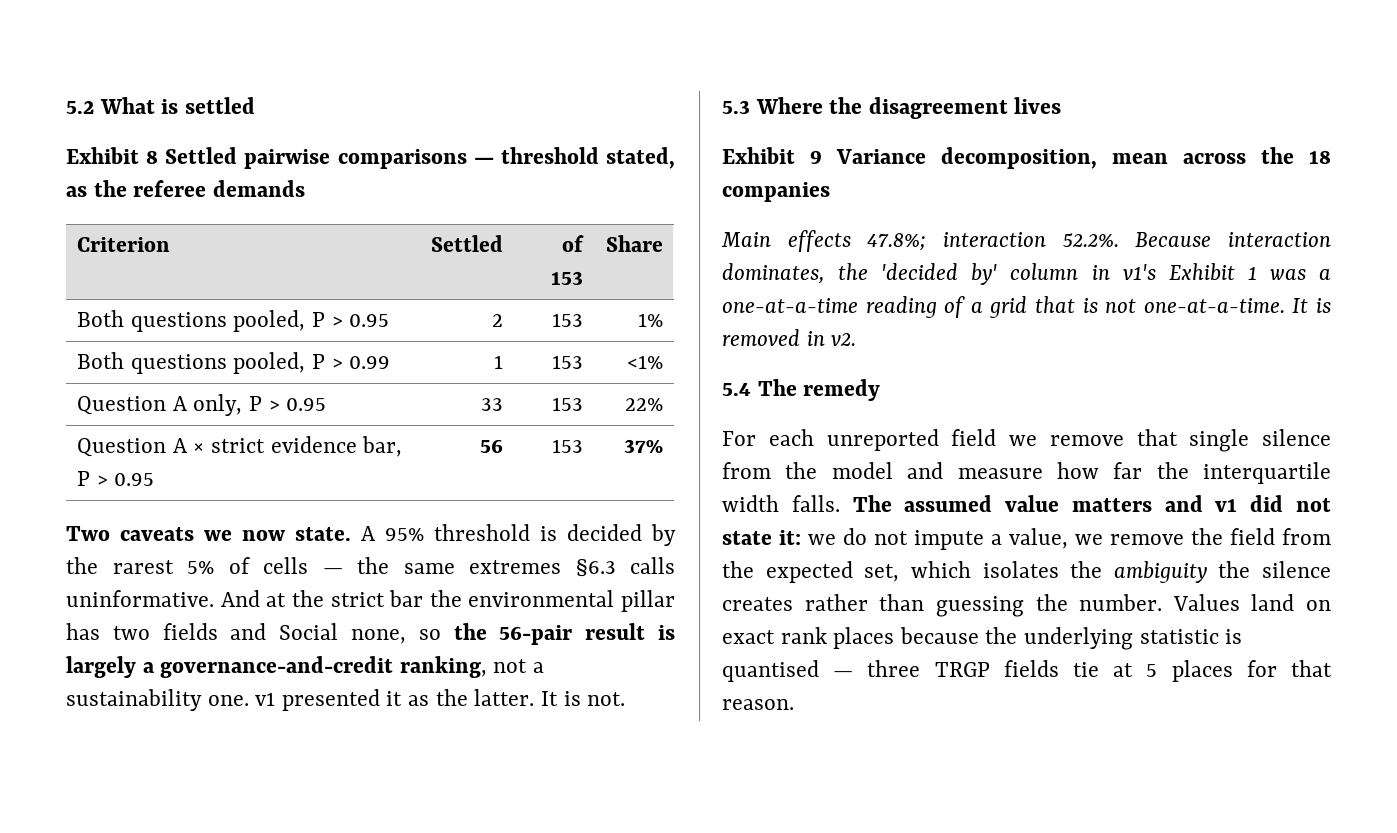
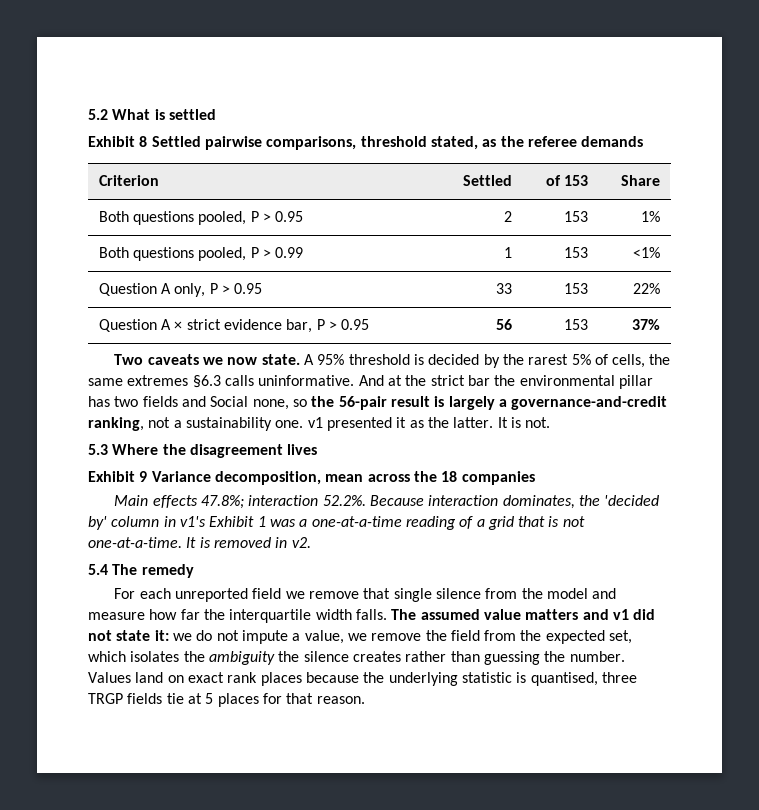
[337,149,494,169] comparisons — -> [266,136,357,150] comparisons,
[263,557,343,574] cells — -> [612,354,646,368] cells,
[722,660,854,682] quantised — -> [530,672,598,686] quantised,

